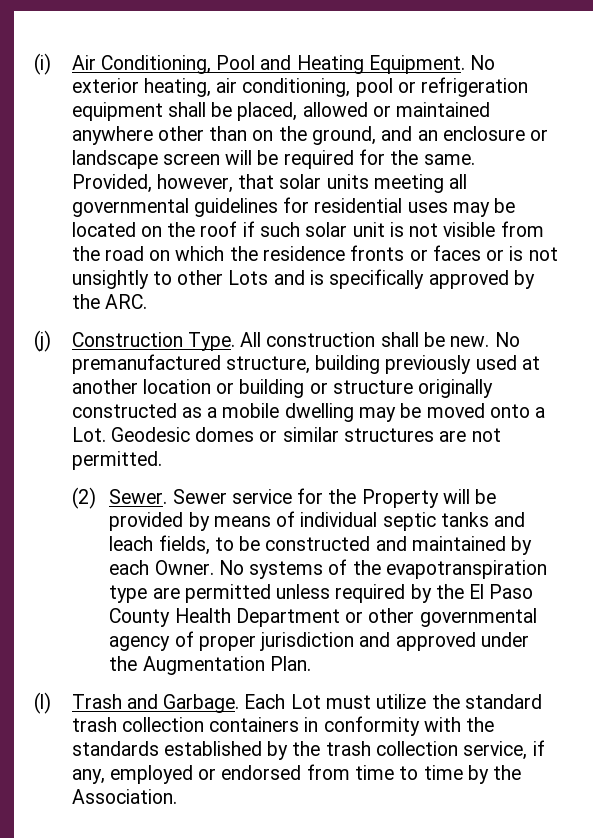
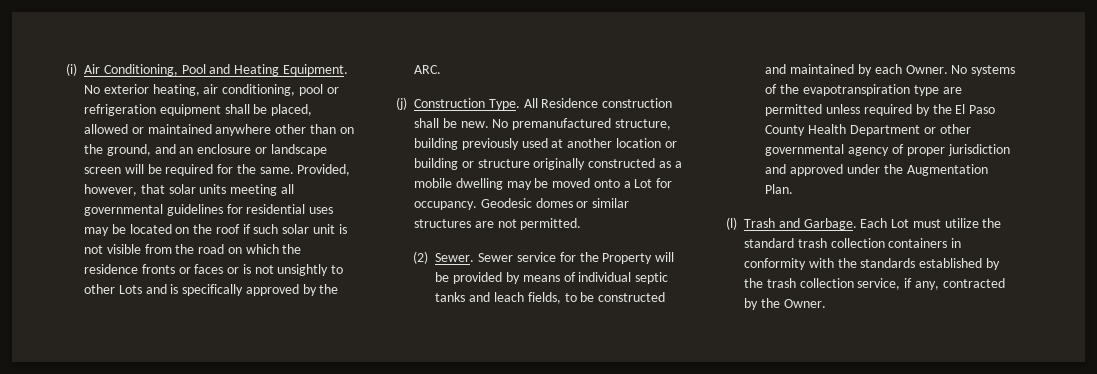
(262, 339) none -> [541,98,599,108] Residence
[71,427,106,442] Lot. -> [634,178,673,188] [414,201,477,210] Lot for occupancy.
[109,764,522,784] [71,789,177,804] employed or endorsed from time to time by the Association. -> [942,278,1005,288] [744,298,826,310] contracted by the Owner.

